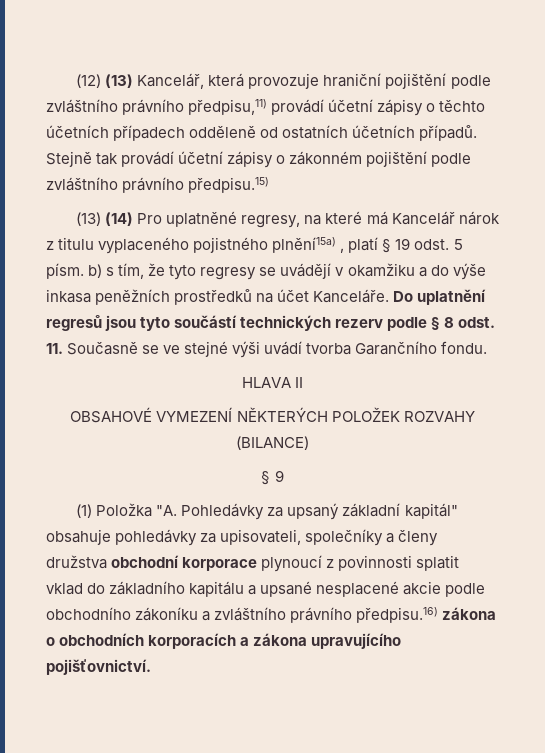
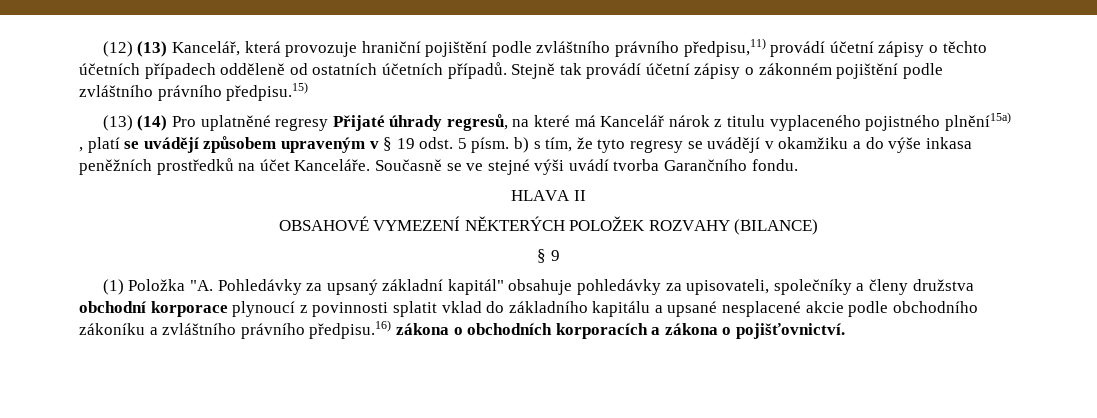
[241,215,301,228] regresy, -> [275,114,508,131] regresy Přijaté úhrady regresů,
(379, 245) none -> [124,136,379,153] se uvádějí způsobem upraveným v
[393,289,487,305] [46,315,496,331] [46,343,63,354] Do uplatnění regresů jsou tyto součástí technických rezerv podle § 8 odst. 11. -> (371, 165) none
[311,633,402,649] upravujícího -> [722,327,732,335] o

